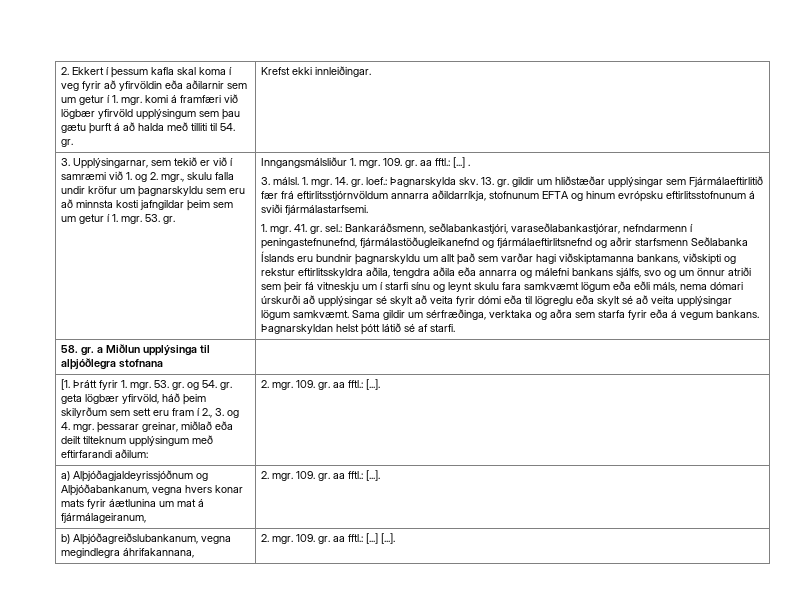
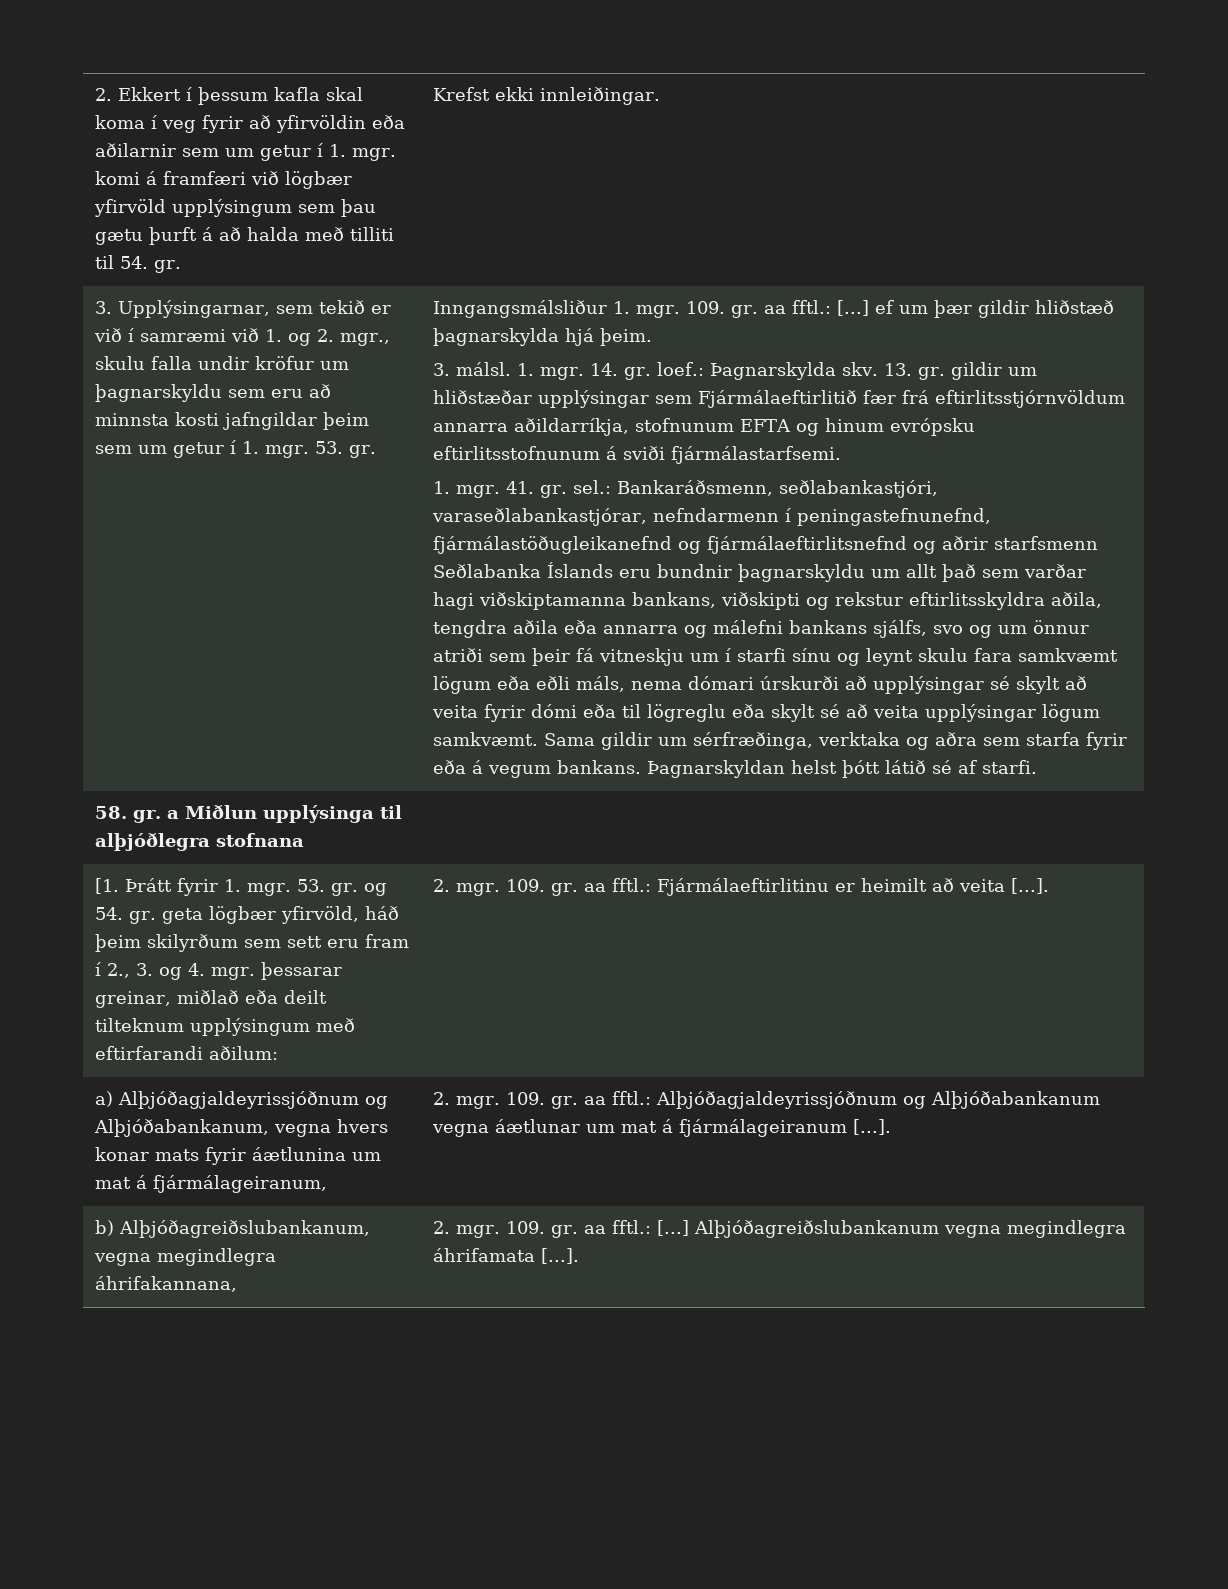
[468,164,471,166] . -> [875,300,1115,318] [433,328,653,346] ef um þær gildir hliðstæð þagnarskylda hjá þeim.
(364, 384) none -> [657,878,1006,896] Fjármálaeftirlitinu er heimilt að veita
(364, 475) none -> [656,1091,1101,1109] [432,1119,848,1137] Alþjóðagjaldeyrissjóðnum og Alþjóðabankanum vegna áætlunar um mat á fjármálageiranum
(379, 538) none -> [694,1220,1127,1238] [433,1248,536,1262] Alþjóðagreiðslubankanum vegna megindlegra áhrifamata

